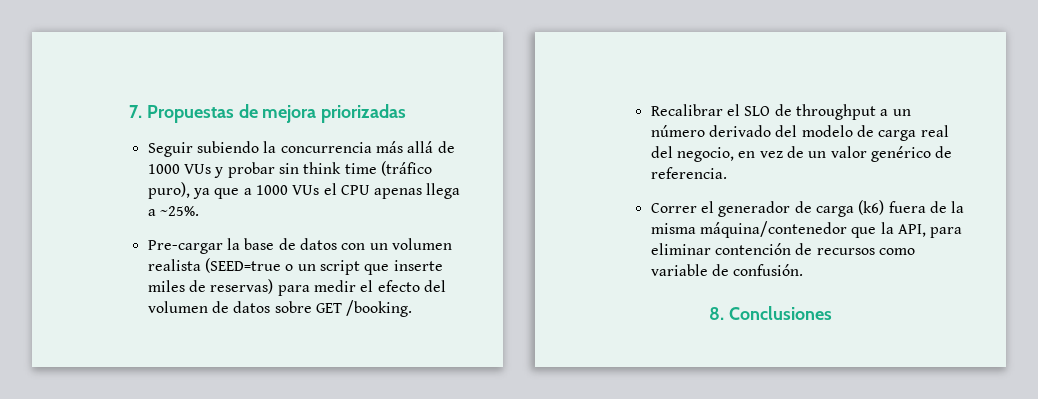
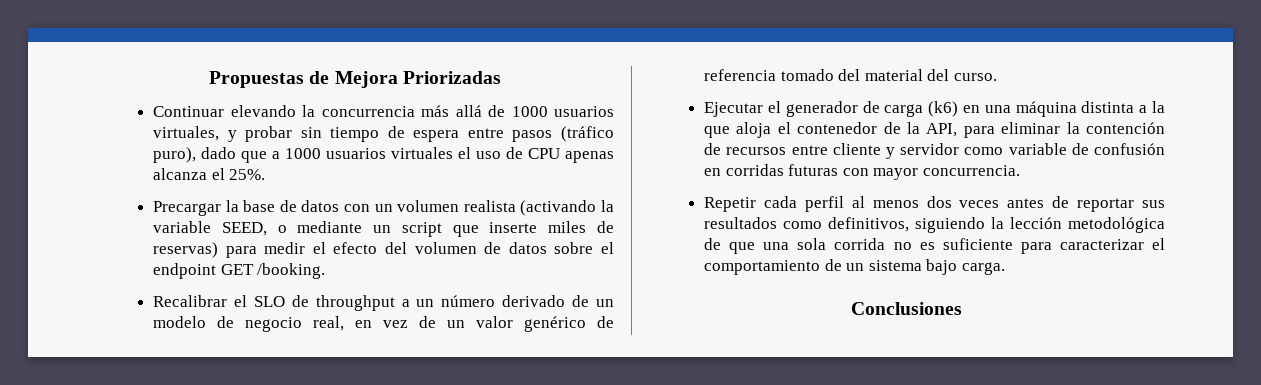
[128,105,142,118] 7. -> (209, 79) none
[262,104,407,123] [147,141,259,157] mejora priorizadas // Seguir subiendo -> [334,71,501,88] [153,105,296,117] Mejora Priorizadas // Continuar elevando
[183,164,211,174] VUs -> [553,106,614,117] [153,126,220,141] usuarios virtuales,
[303,162,377,174] think time -> [330,126,553,142] tiempo de espera entre pasos
[192,188,210,199] ya -> [201,147,237,159] dado
[292,183,461,199] [147,206,199,216] [147,240,223,254] VUs el CPU apenas llega a ~25%. // Pre-cargar -> [326,147,615,163] [153,168,266,180] [153,201,222,216] usuarios virtuales el uso de CPU apenas alcanza el 25%. // Precargar
[204,258,294,273] (SEED=true o -> [520,200,614,216] [153,221,363,236] (activando la variable SEED, o mediante
(312, 307) none -> [600,242,614,254] [153,263,217,279] el endpoint
[775,125,949,141] [650,146,734,162] del modelo de carga real del negocio, -> [572,295,614,307] [153,316,345,332] de un modelo de negocio real,
[650,167,727,179] [650,203,697,213] referencia. // Correr -> [704,69,998,81] [704,102,764,117] referencia tomado del material del curso. // Ejecutar
[888,201,965,213] [650,221,877,238] fuera de la misma máquina/contenedor que -> [962,101,1165,117] [704,122,901,138] en una máquina distinta a la que aloja el contenedor de
(711, 249) none -> [1066,122,1080,134] la
[878,248,915,255] [650,264,804,276] [709,307,725,320] como variable de confusión. // 8. -> [791,143,1165,159] [704,164,1021,180] [704,196,1165,212] [704,217,1165,233] [704,238,1165,254] [704,259,1006,275] entre cliente y servidor como variable de confusión en corridas futuras con mayor concurrencia. // Repetir cada perfil al menos dos veces antes de reportar sus resultados como definitivos, siguiendo la lección metodológica de que una sola corrida no es suficiente para caracterizar el comportamiento de un sistema bajo carga. //

